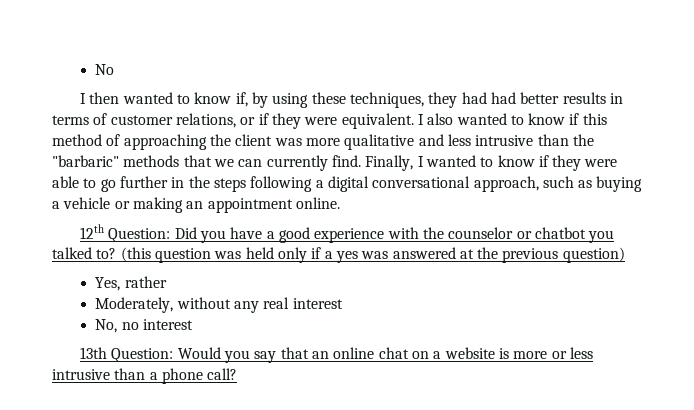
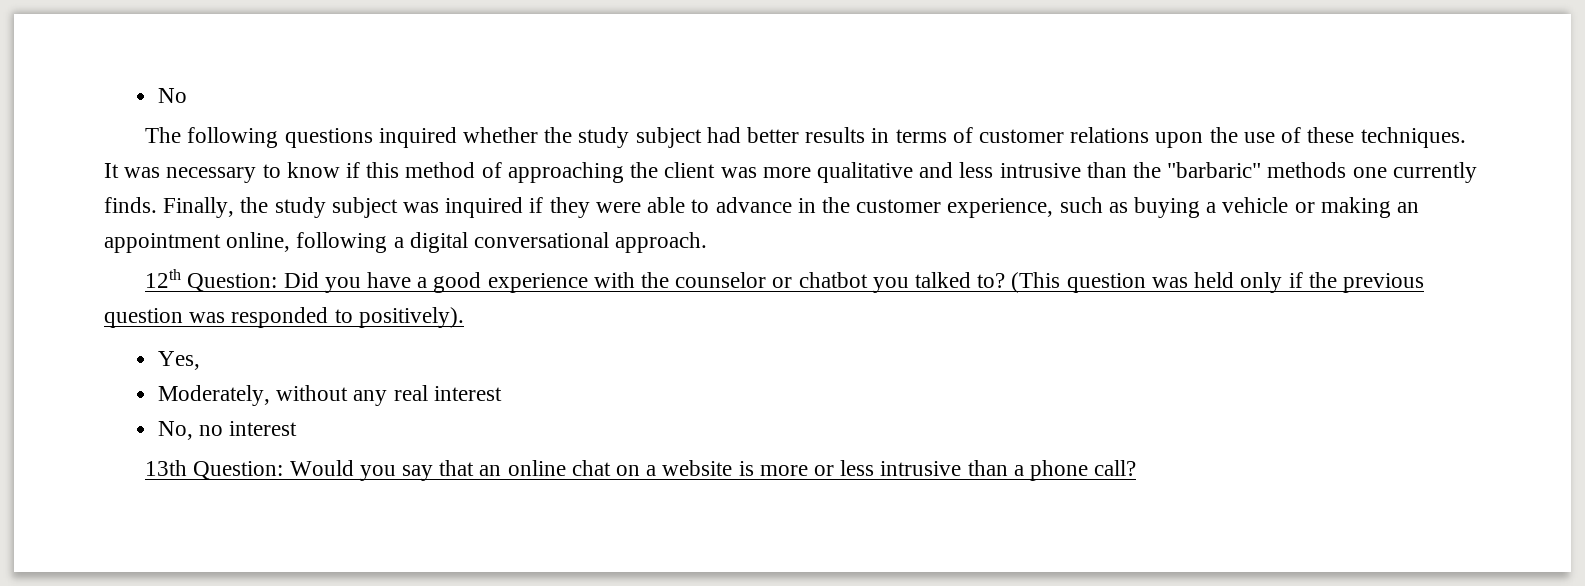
[80,92,487,108] I then wanted to know if, by using these techniques, they had -> [145,127,702,148] The following questions inquired whether the study subject
[175,113,507,129] relations, or if they were equivalent. I also wanted -> [1070,127,1466,148] [104,163,257,183] relations upon the use of these techniques. It was necessary
[183,155,535,171] that we can currently find. Finally, I wanted to know -> [1352,162,1477,183] [104,197,524,218] one currently finds. Finally, the study subject was inquired
[100,176,539,192] go further in the steps following a digital conversational approach, -> [715,197,1054,218] advance in the customer experience,
[295,197,340,209] online. -> [226,232,708,253] online, following a digital conversational approach.
[120,247,151,262] (this -> [1011,272,1061,293] (This
[324,247,625,263] a yes was answered at the previous question) -> [1308,272,1424,293] [104,307,464,328] the previous question was responded to positively).
[124,276,167,288] rather -> (200, 360) none

